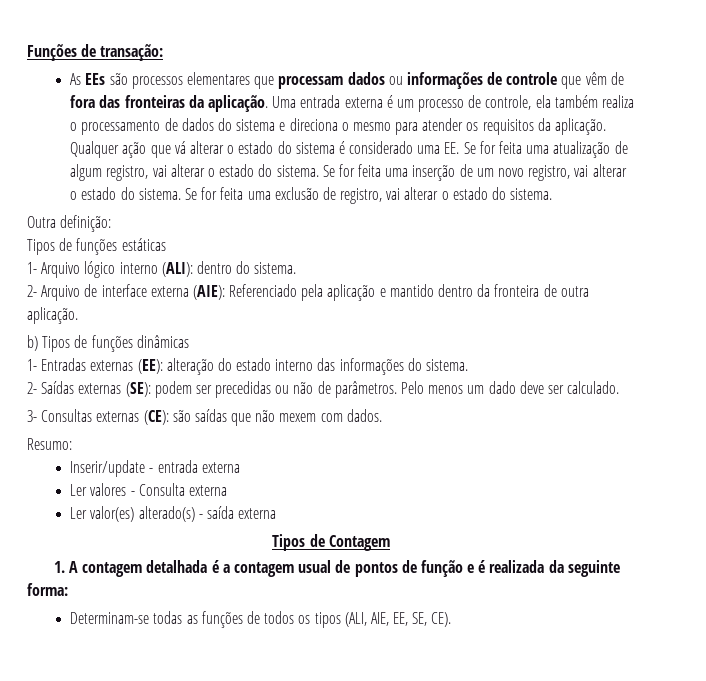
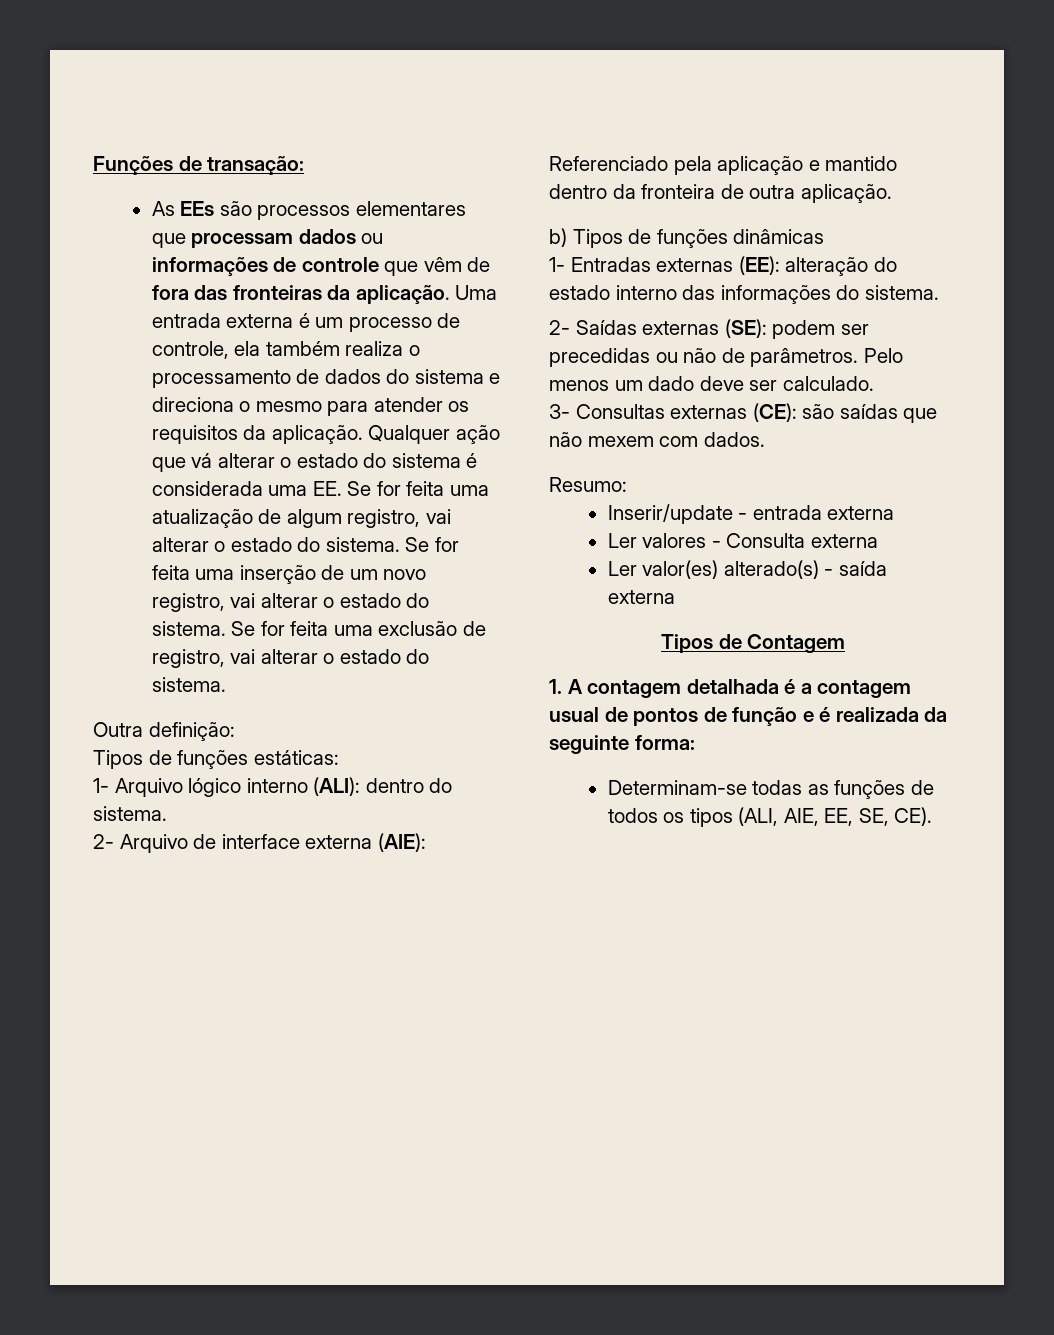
[349,141,414,154] considerado -> [151,481,263,496] considerada
[121,238,166,251] estáticas -> [253,750,339,765] estáticas:

